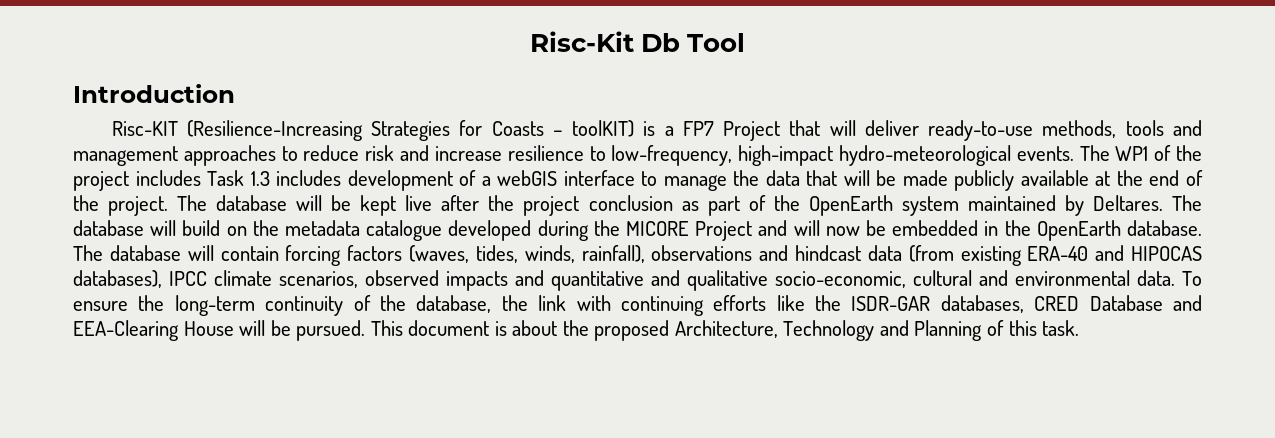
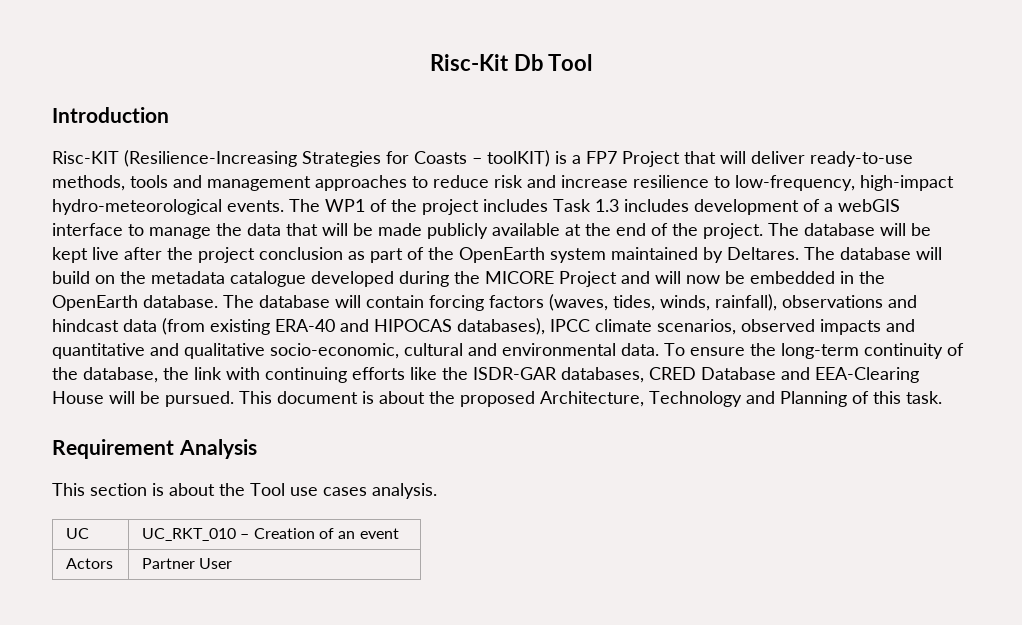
(1080, 328) none -> [52,439,257,459] [52,483,437,499] [66,528,90,539] [142,528,399,541] [66,558,114,569] [142,558,233,569] // Requirement Analysis // This section is about the Tool use cases analysis. // UC | UC_RKT_010 – Creation of an event // Actors | Partner User

